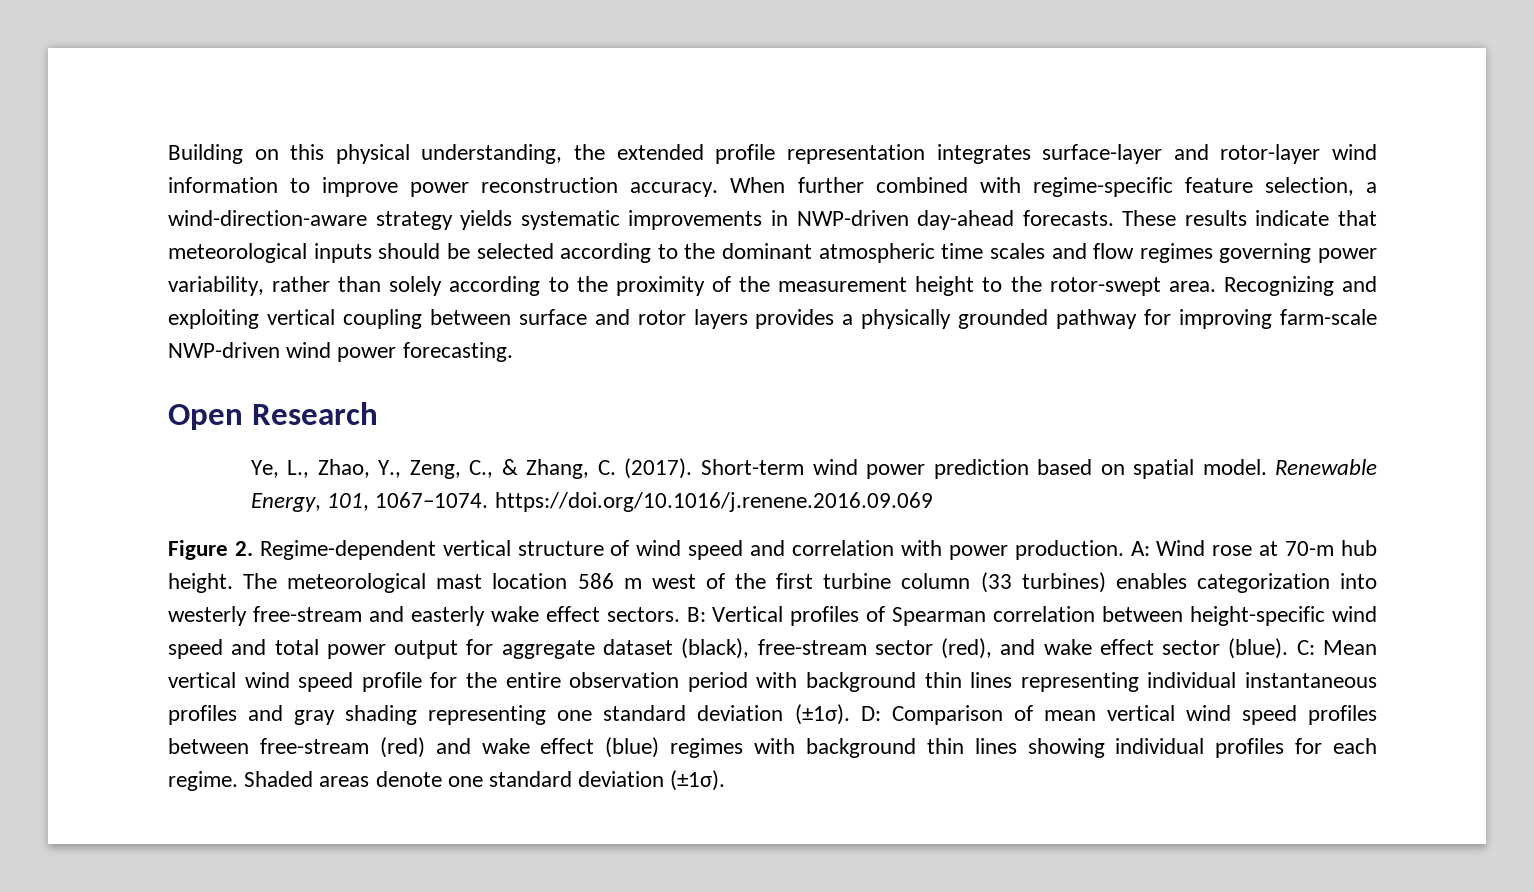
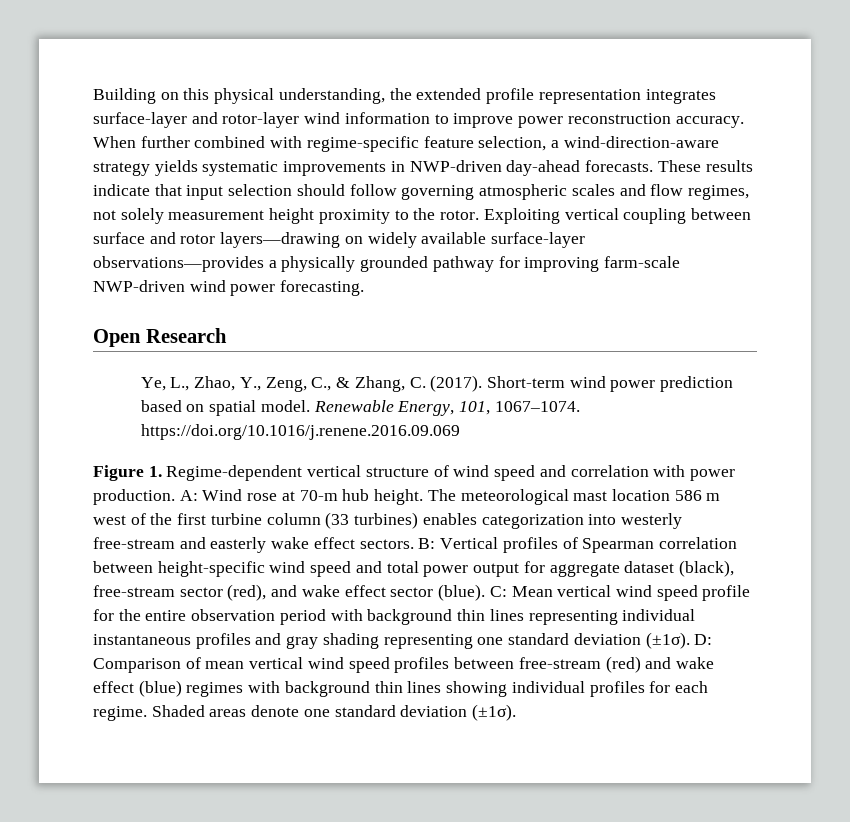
[168,243,1377,263] [168,276,1377,296] [168,309,259,329] meteorological inputs should be selected according to the dominant atmospheric time scales and flow regimes governing power variability, rather than solely according to the proximity of the measurement height to the rotor-swept area. Recognizing and exploiting -> [186,184,749,200] [93,208,560,224] input selection should follow governing atmospheric scales and flow regimes, not solely measurement height proximity to the rotor. Exploiting
[693,309,835,329] layers provides -> [220,232,586,248] [93,256,264,272] layers—drawing on widely available surface-layer observations—provides
[234,541,253,556] 2. -> [148,466,162,477] 1.

